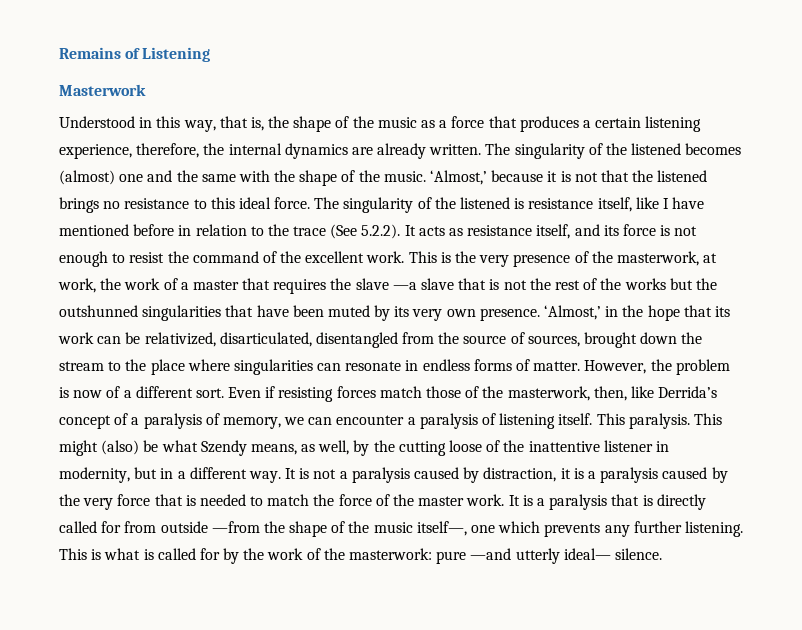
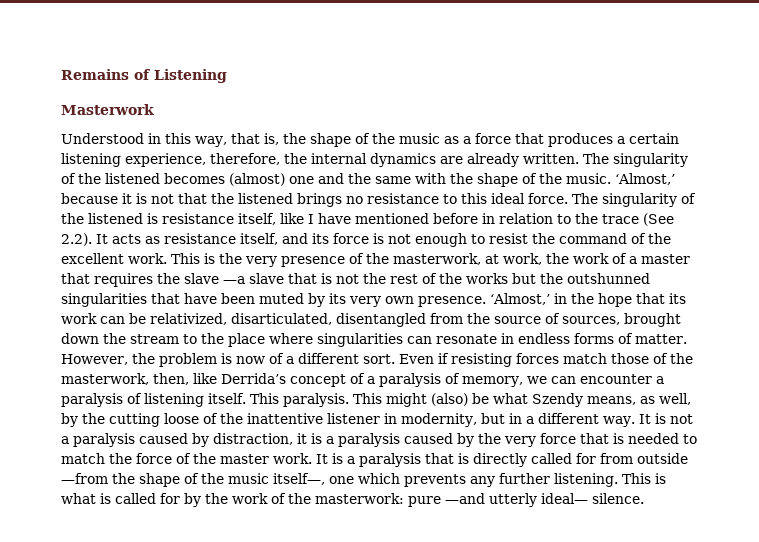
[361,224,401,239] 5.2.2). -> [61,233,92,246] 2.2).

